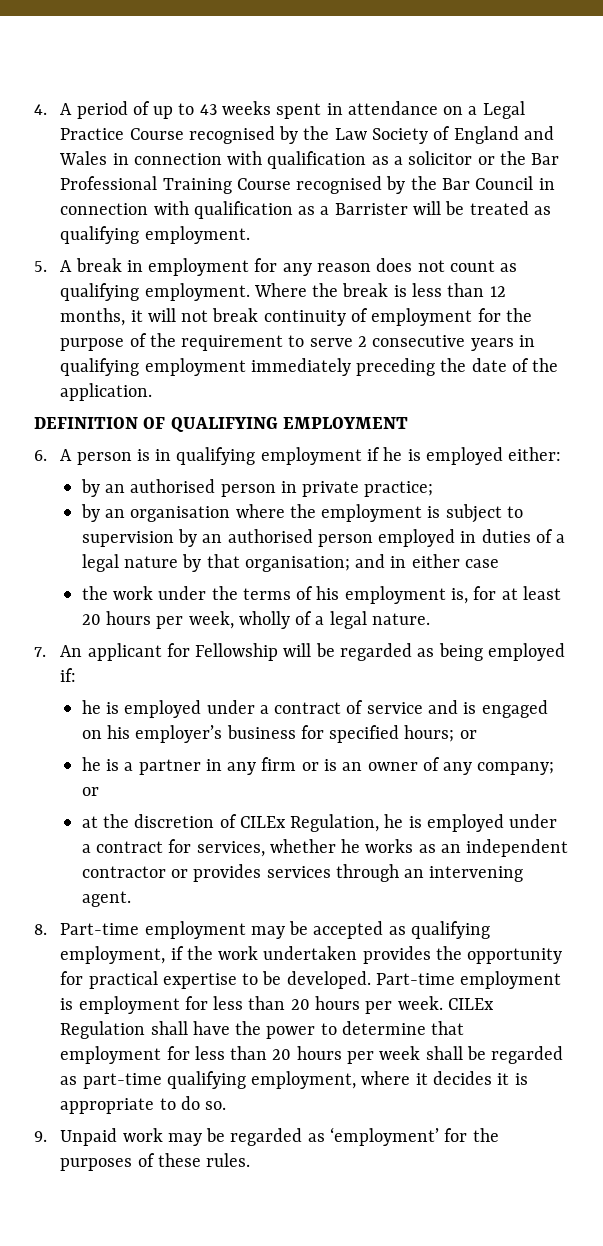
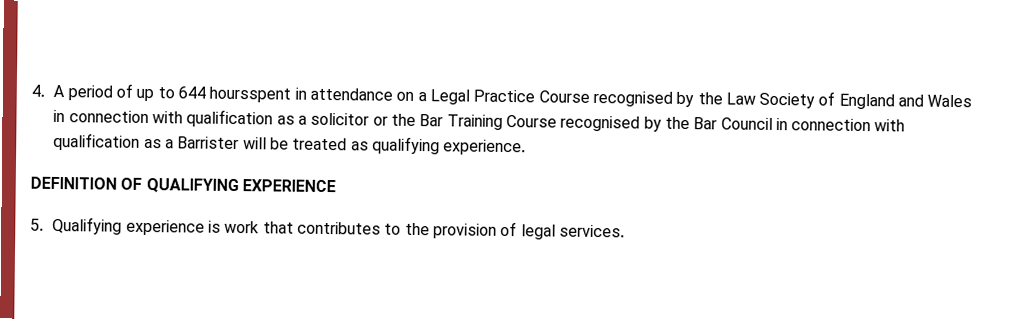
[199,101,322,119] 43 weeks spent -> [178,86,292,103] 644 hoursspent
[60,176,158,190] Professional -> (444, 120) none
[144,226,250,244] [34,258,518,276] [60,283,506,301] [60,308,532,326] [60,333,535,351] [60,358,559,376] [60,383,153,401] [34,417,408,432] [34,447,562,465] [80,479,434,497] [80,504,523,523] [81,529,566,547] [81,554,499,572] [81,586,561,604] [81,611,430,629] [34,643,565,661] [60,668,77,682] [81,700,548,718] [81,725,477,743] [81,757,555,775] [81,787,99,796] [81,814,558,832] [81,839,569,857] [81,864,524,882] [81,891,131,907] [34,921,491,939] [60,946,563,964] [60,971,562,989] [60,996,494,1014] [60,1021,465,1039] [60,1046,564,1064] [60,1071,528,1089] [60,1096,227,1114] [34,1127,499,1146] [60,1153,251,1171] employment. // 5. A break in employment for any reason does not count as qualifying employment. Where the break is less than 12 months, it will not break continuity of employment for the purpose of the requirement to serve 2 consecutive years in qualifying employment immediately preceding the date of the application. // DEFINITION OF QUALIFYING EMPLOYMENT // 6. A person is in qualifying employment if he is employed either: // by an authorised person in private practice; // by an organisation where the employment is subject to supervision by an authorised person employed in duties of a legal nature by that organisation; and in either case // the work under the terms of his employment is, for at least 20 hours per week, wholly of a legal nature. // 7. An applicant for Fellowship will be regarded as being employed if: // he is employed under a contract of service and is engaged on his employer’s business for specified hours; or // he is a partner in any firm or is an owner of any company; or // at the discretion of CILEx Regulation, he is employed under a contract for services, whether he works as an independent contractor or provides services through an intervening agent. // 8. Part-time employment may be accepted as qualifying employment, if the work undertaken provides the opportunity for practical expertise to be developed. Part-time employment is employment for less than 20 hours per week. CILEx Regulation shall have the power to determine that employment for less than 20 hours per week shall be regarded as part-time qualifying employment, where it decides it is appropriate to do so. // 9. Unpaid work may be regarded as ‘employment’ for the purposes of these rules. -> [443,139,527,156] [30,176,336,194] [30,216,625,240] experience. // DEFINITION OF QUALIFYING EXPERIENCE // 5. Qualifying experience is work that contributes to the provision of legal services.

